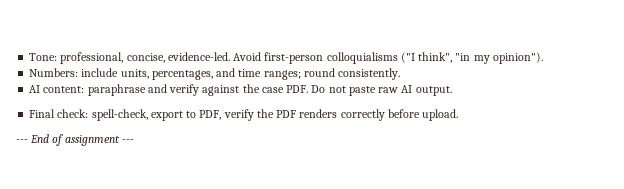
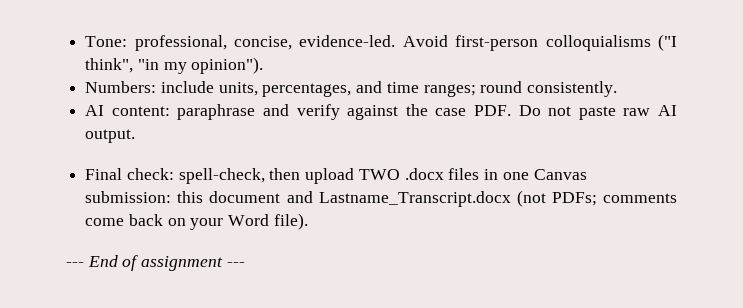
[150,109,459,121] export to PDF, verify the PDF renders correctly before upload. -> [269,168,587,184] [85,190,677,207] [85,213,308,230] then upload TWO .docx files in one Canvas submission: this document and Lastname_Transcript.docx (not PDFs; comments come back on your Word file).

